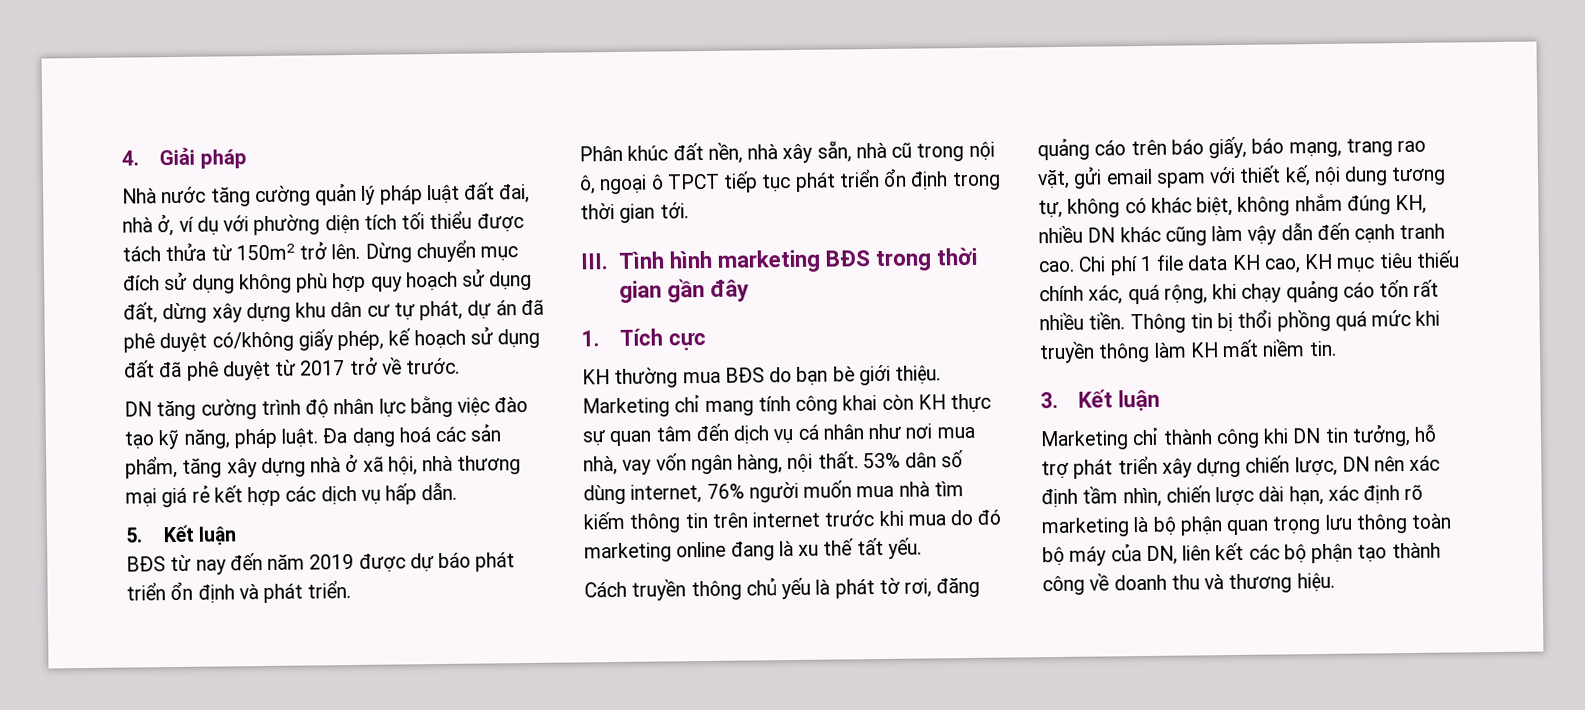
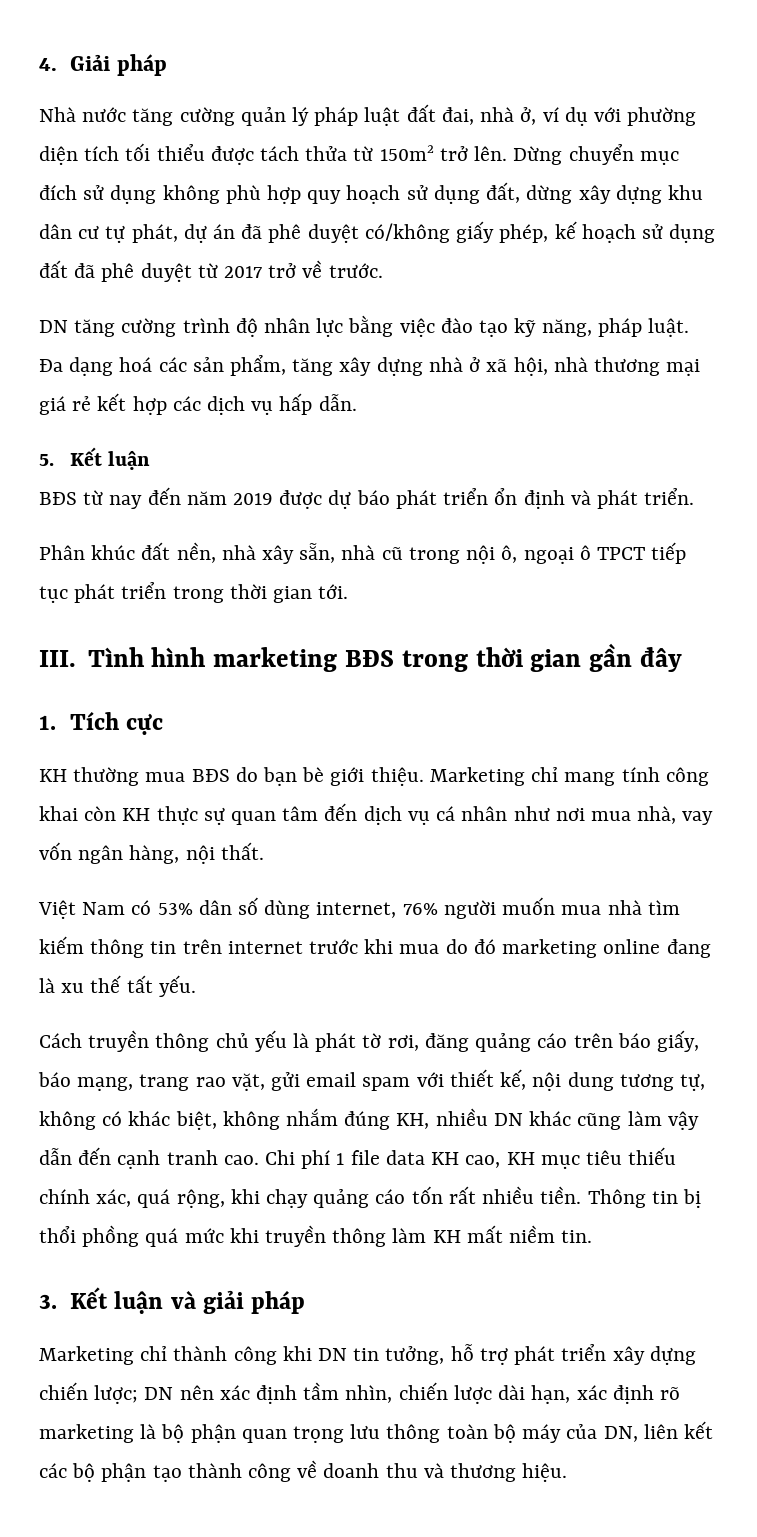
[883,168,949,190] ổn định -> (167, 590) none
(859, 460) none -> [38,900,152,919] // Việt Nam có
(1160, 400) none -> [170,1290,306,1314] và giải pháp
[1294,456,1338,477] lược, -> [94,1385,139,1404] lược;

